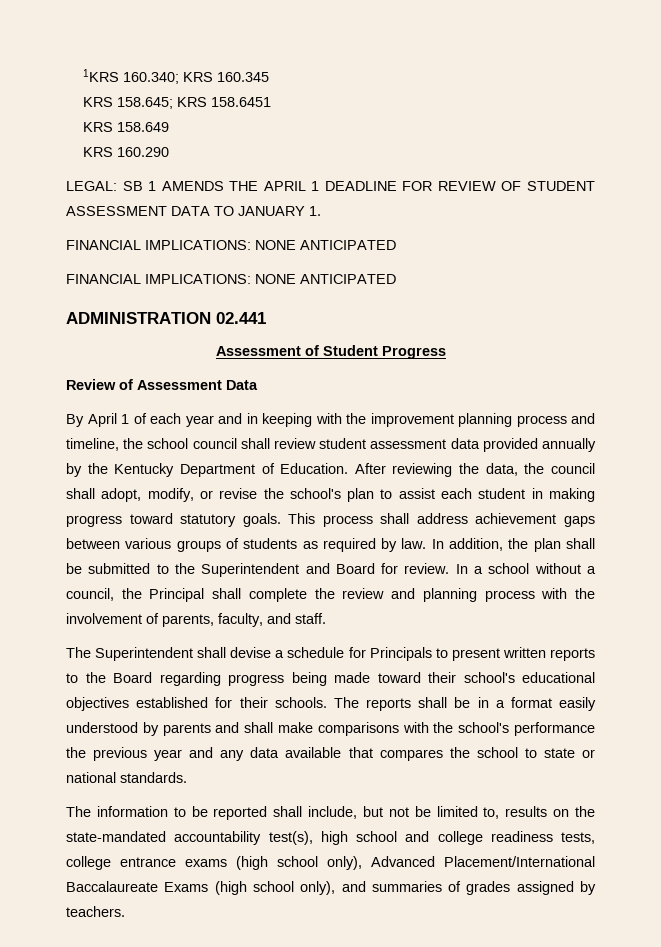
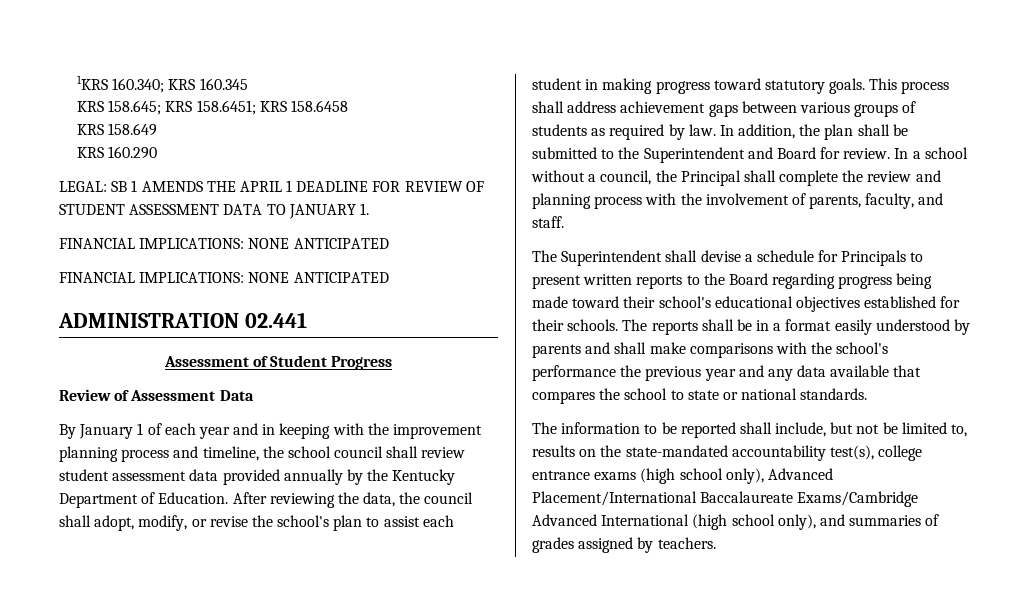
[210,97,271,107] 158.6451 -> [196,100,349,115] 158.6451; KRS 158.6458
[87,413,117,427] April -> [79,424,134,439] January
[320,831,595,845] high school and college readiness tests, -> (874, 452) none
[164,882,209,892] Exams -> [797,491,919,507] [532,514,690,526] Exams/Cambridge Advanced International

